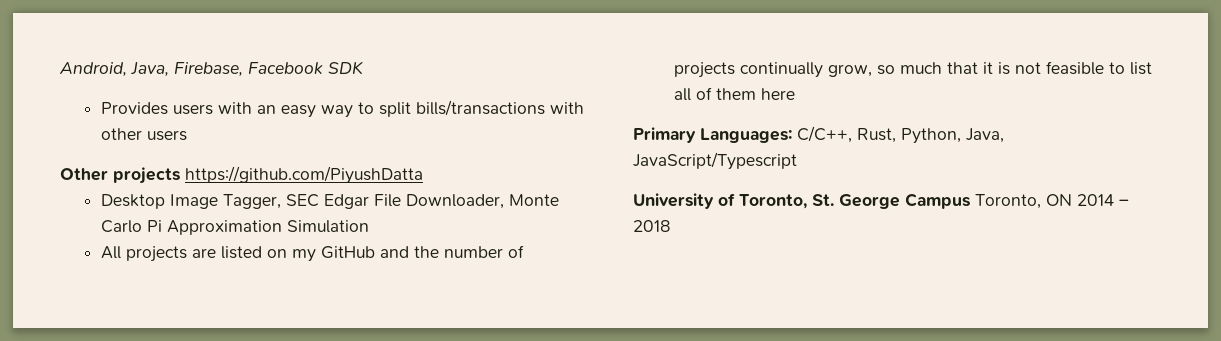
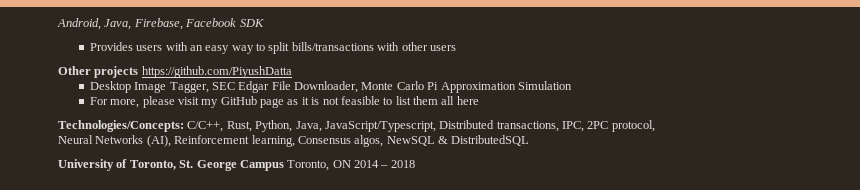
[100,245,524,262] [673,62,978,78] All projects are listed on my GitHub and the number of projects continually grow, so much that -> [89,96,299,108] For more, please visit my GitHub page as
[673,87,756,101] all of them -> [413,96,455,105] them all
[633,127,792,143] Primary Languages: -> [58,120,184,132] Technologies/Concepts:
[633,152,797,170] JavaScript/Typescript -> [324,120,655,132] [58,135,530,147] JavaScript/Typescript, Distributed transactions, IPC, 2PC protocol, // Neural Networks (AI), Reinforcement learning, Consensus algos, NewSQL & DistributedSQL

